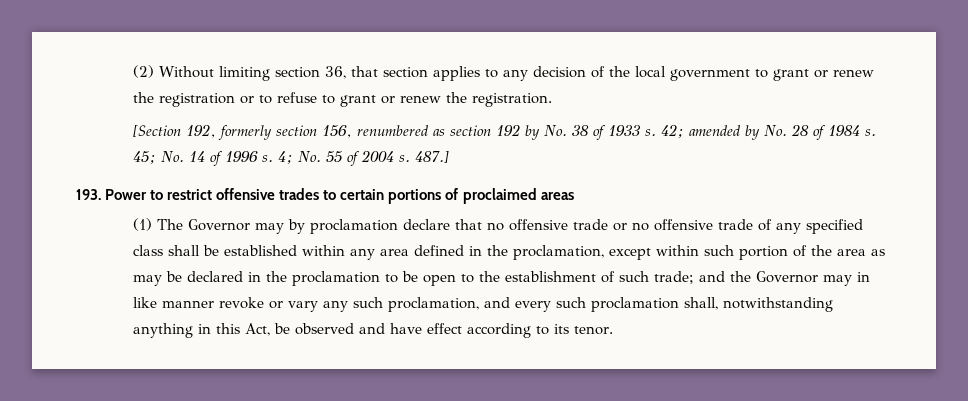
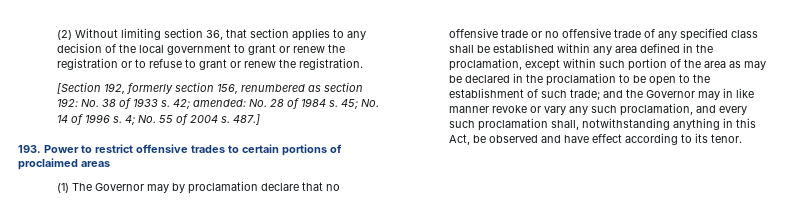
[495,124,540,140] 192 by -> [56,98,78,107] 192:
[688,125,760,140] amended by -> [192,99,246,107] amended:

